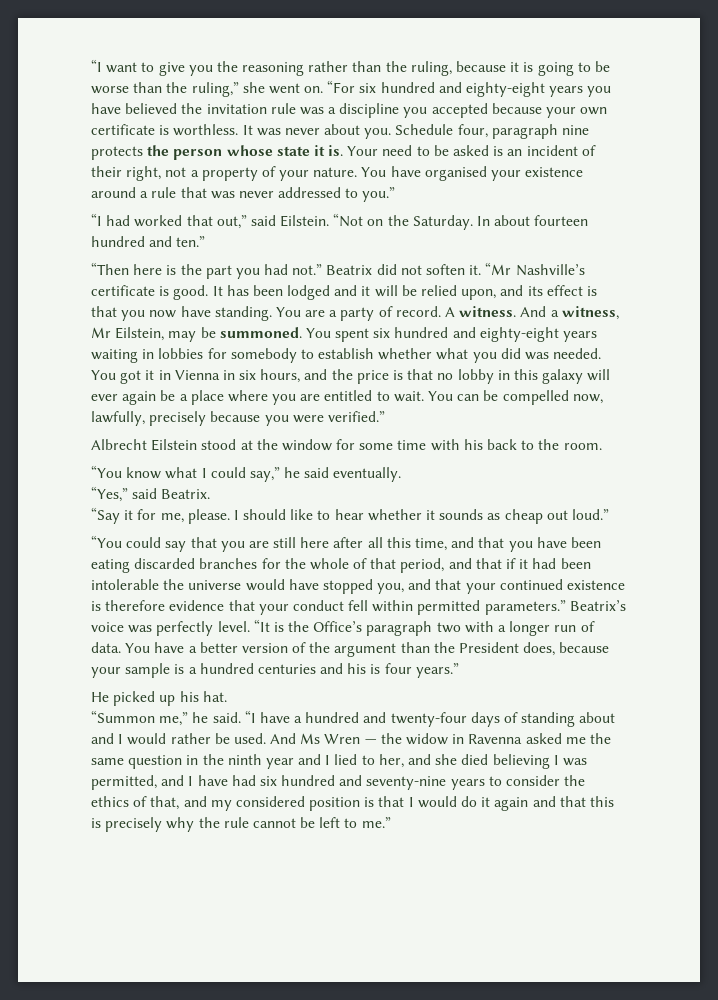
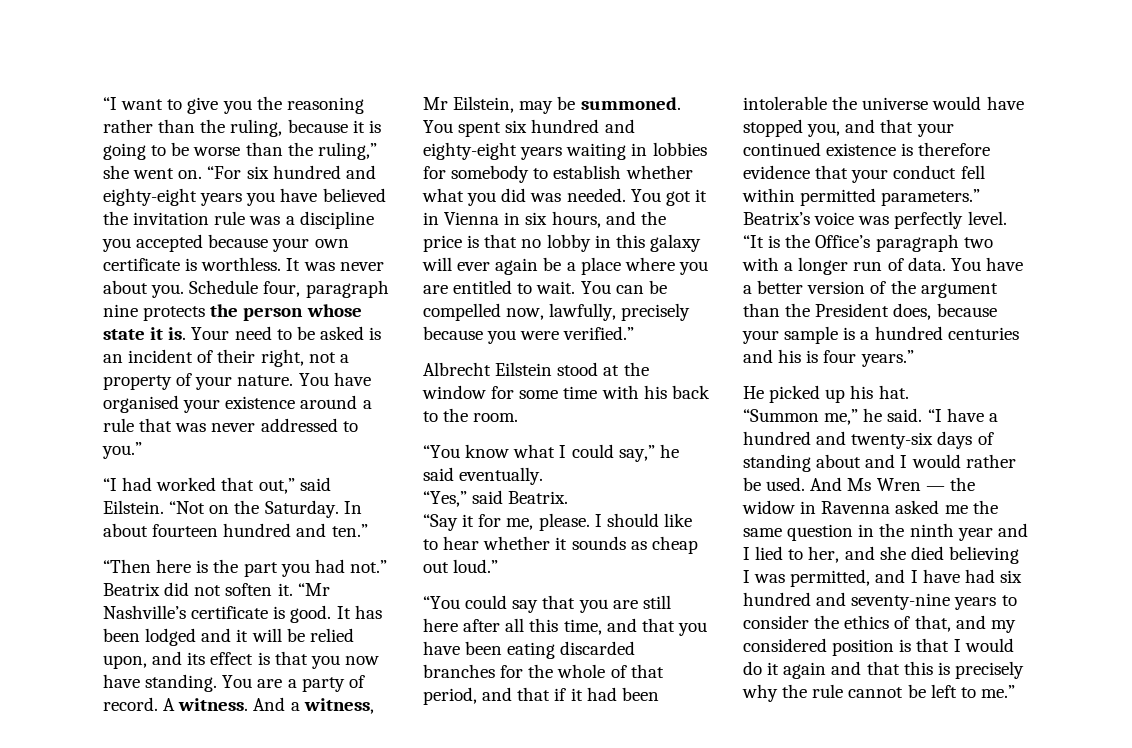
[390,712,467,727] twenty-four -> [851,432,934,449] twenty-six

